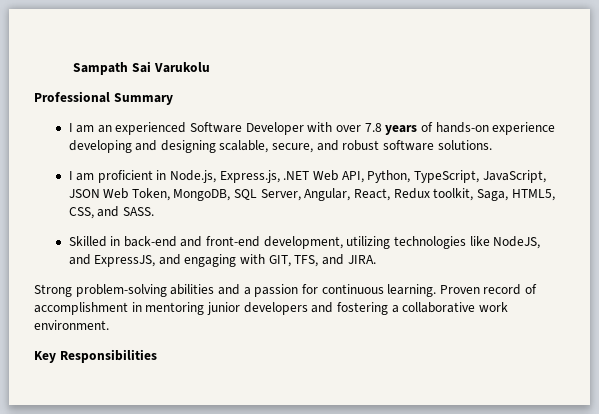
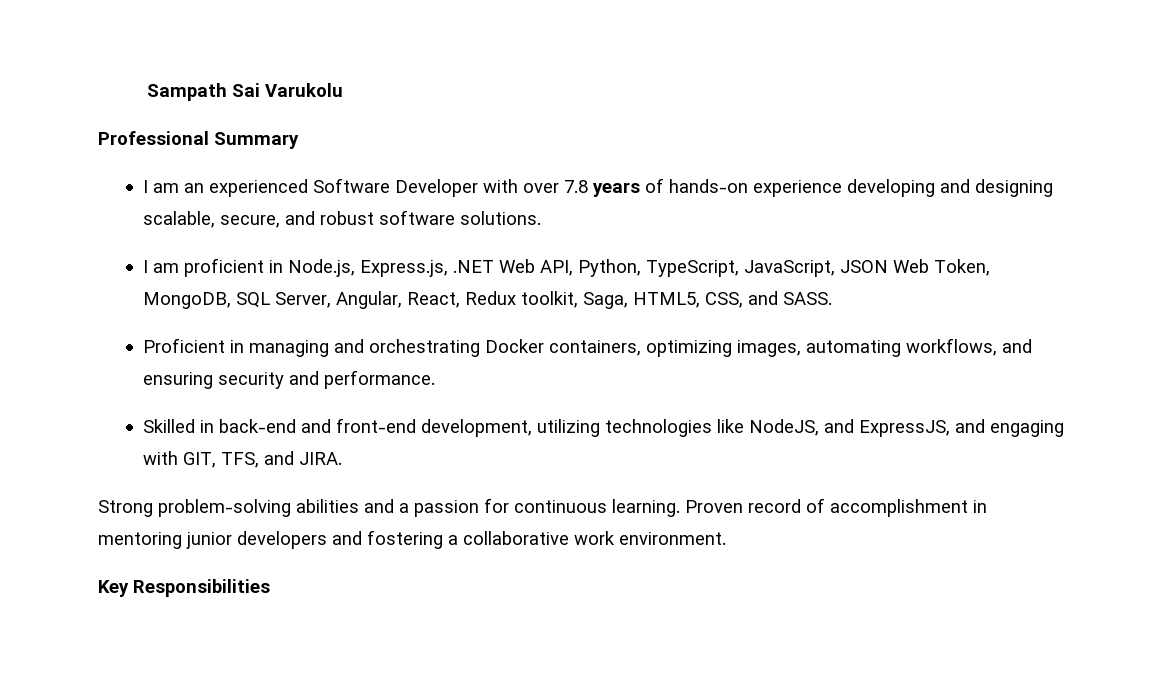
(154, 211) none -> [142,338,1032,357] [142,370,435,389] // Proficient in managing and orchestrating Docker containers, optimizing images, automating workflows, and ensuring security and performance.

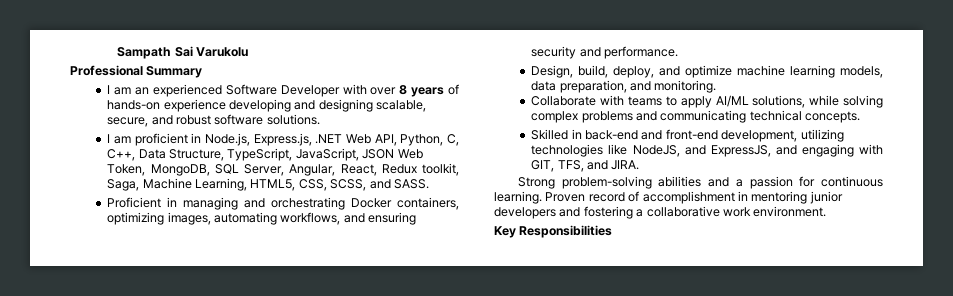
[563,180,588,193] 7.8 -> [399,85,408,95] 8
(641, 268) none -> [447,134,460,146] [107,149,225,161] C, C++, Data Structure,
(628, 300) none -> [142,178,248,191] Machine Learning,
(743, 300) none -> [330,179,367,191] SCSS,
(435, 379) none -> [531,65,883,78] [531,80,717,93] [531,95,883,108] [531,110,861,123] // Design, build, deploy, and optimize machine learning models, data preparation, and monitoring. // Collaborate with teams to apply AI/ML solutions, while solving complex problems and communicating technical concepts.

